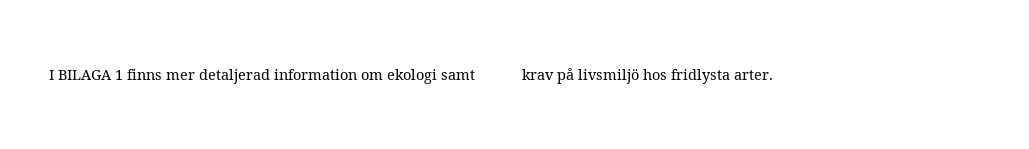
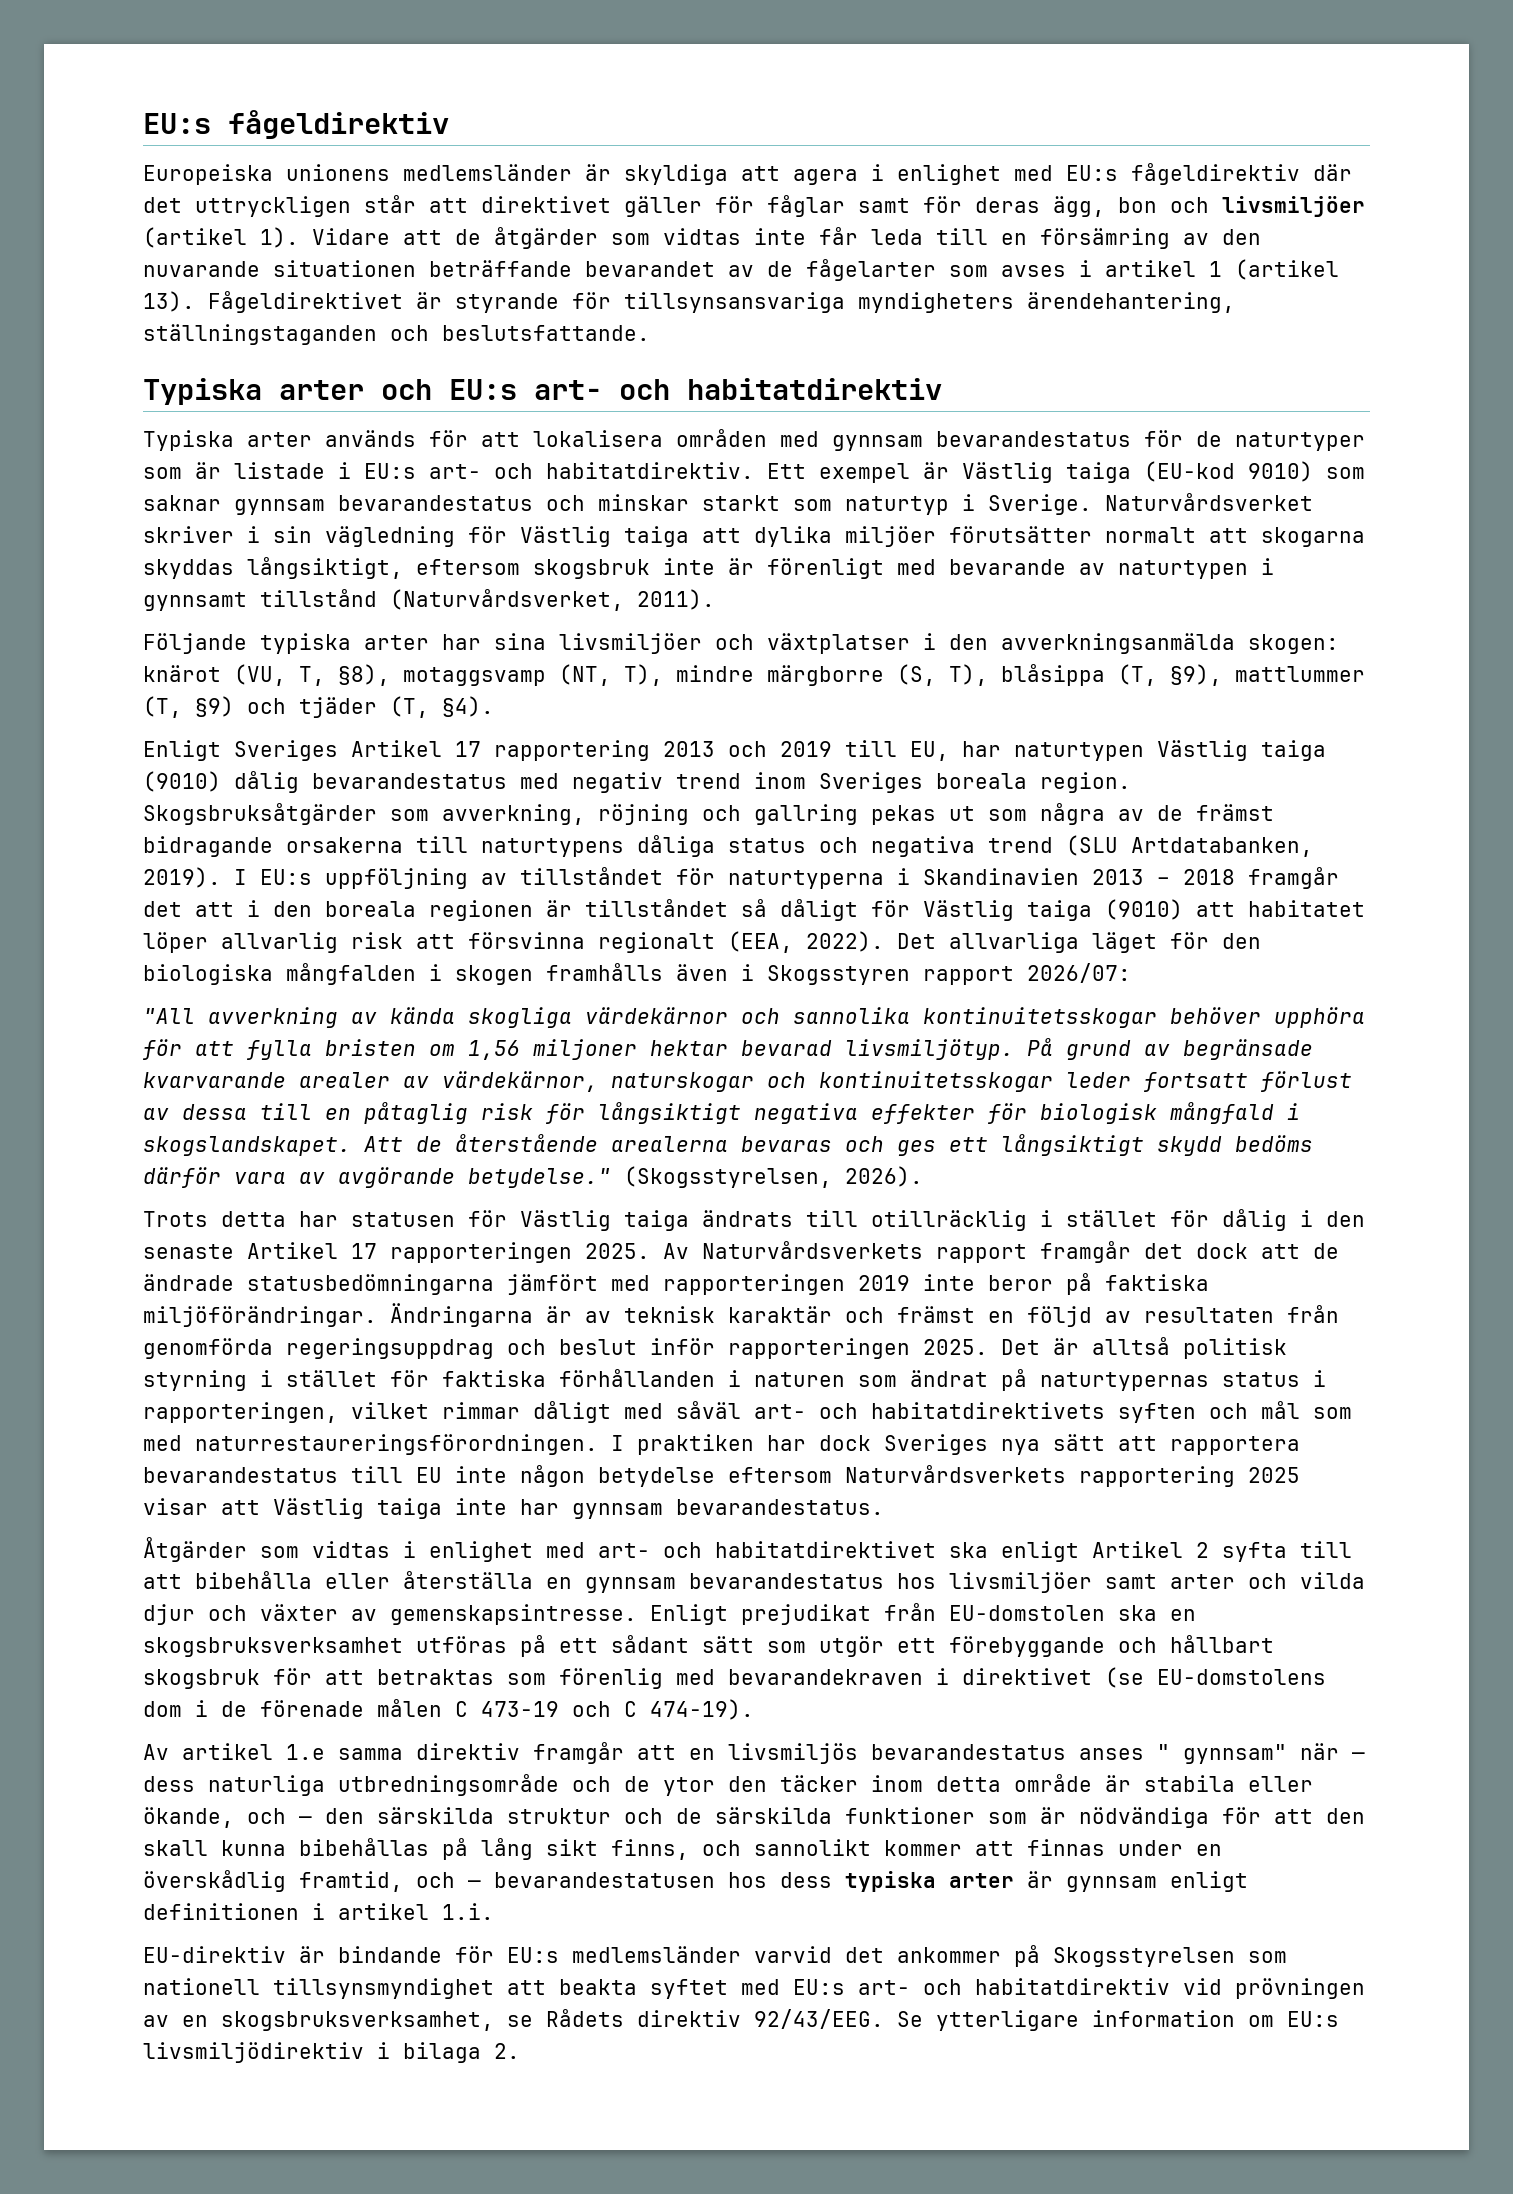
[49,68,773,84] I BILAGA 1 finns mer detaljerad information om ekologi samt krav på livsmiljö hos fridlysta arter. -> [143,110,449,139] [143,163,1352,185] [143,195,1365,217] [143,227,1261,249] [143,259,1339,281] [143,291,1235,313] [143,324,650,345] [143,378,942,405] [143,429,1365,451] [143,461,1365,483] [143,493,1313,515] [143,526,1365,547] [143,557,1274,579] [143,589,715,611] [143,633,1339,654] [143,664,1365,686] [143,696,494,718] [143,740,1326,761] [143,771,1131,793] [143,803,1274,825] [143,835,1313,857] [143,867,1339,889] [143,899,1365,921] [143,931,1261,953] [143,963,1131,985] [143,1007,1365,1028] [143,1038,1313,1060] [143,1071,1352,1092] [143,1102,1300,1124] [143,1134,1313,1156] [143,1166,923,1188] [143,1209,1365,1231] [143,1241,1339,1263] [143,1273,1209,1295] [143,1303,1339,1327] [143,1337,1287,1359] [143,1369,1326,1391] [143,1401,1352,1423] [143,1434,1300,1455] [143,1465,1300,1487] [143,1498,884,1519] [143,1537,1352,1562] [143,1571,1365,1593] [143,1603,1196,1625] [143,1635,1274,1657] [143,1667,1326,1689] [143,1699,754,1720] [143,1742,1365,1764] [143,1774,1313,1796] [143,1807,1365,1828] [143,1838,1222,1860] [143,1870,1248,1892] [143,1903,494,1920] [143,1945,1287,1967] [143,1978,1365,1999] [143,2009,1339,2031] [143,2042,520,2063] EU:s fågeldirektiv // Europeiska unionens medlemsländer är skyldiga att agera i enlighet med EU:s fågeldirektiv där det uttryckligen står att direktivet gäller för fåglar samt för deras ägg, bon och livsmiljöer (artikel 1). Vidare att de åtgärder som vidtas inte får leda till en försämring av den nuvarande situationen beträffande bevarandet av de fågelarter som avses i artikel 1 (artikel 13). Fågeldirektivet är styrande för tillsynsansvariga myndigheters ärendehantering, ställningstaganden och beslutsfattande. // Typiska arter och EU:s art- och habitatdirektiv // Typiska arter används för att lokalisera områden med gynnsam bevarandestatus för de naturtyper som är listade i EU:s art- och habitatdirektiv. Ett exempel är Västlig taiga (EU-kod 9010) som saknar gynnsam bevarandestatus och minskar starkt som naturtyp i Sverige. Naturvårdsverket skriver i sin vägledning för Västlig taiga att dylika miljöer förutsätter normalt att skogarna skyddas långsiktigt, eftersom skogsbruk inte är förenligt med bevarande av naturtypen i gynnsamt tillstånd (Naturvårdsverket, 2011). // Följande typiska arter har sina livsmiljöer och växtplatser i den avverkningsanmälda skogen: knärot (VU, T, §8), motaggsvamp (NT, T), mindre märgborre (S, T), blåsippa (T, §9), mattlummer (T, §9) och tjäder (T, §4). // Enligt Sveriges Artikel 17 rapportering 2013 och 2019 till EU, har naturtypen Västlig taiga (9010) dålig bevarandestatus med negativ trend inom Sveriges boreala region. Skogsbruksåtgärder som avverkning, röjning och gallring pekas ut som några av de främst bidragande orsakerna till naturtypens dåliga status och negativa trend (SLU Artdatabanken, 2019). I EU:s uppföljning av tillståndet för naturtyperna i Skandinavien 2013 – 2018 framgår det att i den boreala regionen är tillståndet så dåligt för Västlig taiga (9010) att habitatet löper allvarlig risk att försvinna regionalt (EEA, 2022). Det allvarliga läget för den biologiska mångfalden i skogen framhålls även i Skogsstyren rapport 2026/07: // "All avverkning av kända skogliga värdekärnor och sannolika kontinuitetsskogar behöver upphöra för att fylla bristen om 1,56 miljoner hektar bevarad livsmiljötyp. På grund av begränsade kvarvarande arealer av värdekärnor, naturskogar och kontinuitetsskogar leder fortsatt förlust av dessa till en påtaglig risk för långsiktigt negativa effekter för biologisk mångfald i skogslandskapet. Att de återstående arealerna bevaras och ges ett långsiktigt skydd bedöms därför vara av avgörande betydelse." (Skogsstyrelsen, 2026). // Trots detta har statusen för Västlig taiga ändrats till otillräcklig i stället för dålig i den senaste Artikel 17 rapporteringen 2025. Av Naturvårdsverkets rapport framgår det dock att de ändrade statusbedömningarna jämfört med rapporteringen 2019 inte beror på faktiska miljöförändringar. Ändringarna är av teknisk karaktär och främst en följd av resultaten från genomförda regeringsuppdrag och beslut inför rapporteringen 2025. Det är alltså politisk styrning i stället för faktiska förhållanden i naturen som ändrat på naturtypernas status i rapporteringen, vilket rimmar dåligt med såväl art- och habitatdirektivets syften och mål som med naturrestaureringsförordningen. I praktiken har dock Sveriges nya sätt att rapportera bevarandestatus till EU inte någon betydelse eftersom Naturvårdsverkets rapportering 2025 visar att Västlig taiga inte har gynnsam bevarandestatus. // Åtgärder som vidtas i enlighet med art- och habitatdirektivet ska enligt Artikel 2 syfta till att bibehålla eller återställa en gynnsam bevarandestatus hos livsmiljöer samt arter och vilda djur och växter av gemenskapsintresse. Enligt prejudikat från EU-domstolen ska en skogsbruksverksamhet utföras på ett sådant sätt som utgör ett förebyggande och hållbart skogsbruk för att betraktas som förenlig med bevarandekraven i direktivet (se EU-domstolens dom i de förenade målen C 473-19 och C 474-19). // Av artikel 1.e samma direktiv framgår att en livsmiljös bevarandestatus anses " gynnsam" när — dess naturliga utbredningsområde och de ytor den täcker inom detta område är stabila eller ökande, och — den särskilda struktur och de särskilda funktioner som är nödvändiga för att den skall kunna bibehållas på lång sikt finns, och sannolikt kommer att finnas under en överskådlig framtid, och — bevarandestatusen hos dess typiska arter är gynnsam enligt definitionen i artikel 1.i. // EU-direktiv är bindande för EU:s medlemsländer varvid det ankommer på Skogsstyrelsen som nationell tillsynsmyndighet att beakta syftet med EU:s art- och habitatdirektiv vid prövningen av en skogsbruksverksamhet, se Rådets direktiv 92/43/EEG. Se ytterligare information om EU:s livsmiljödirektiv i bilaga 2.

